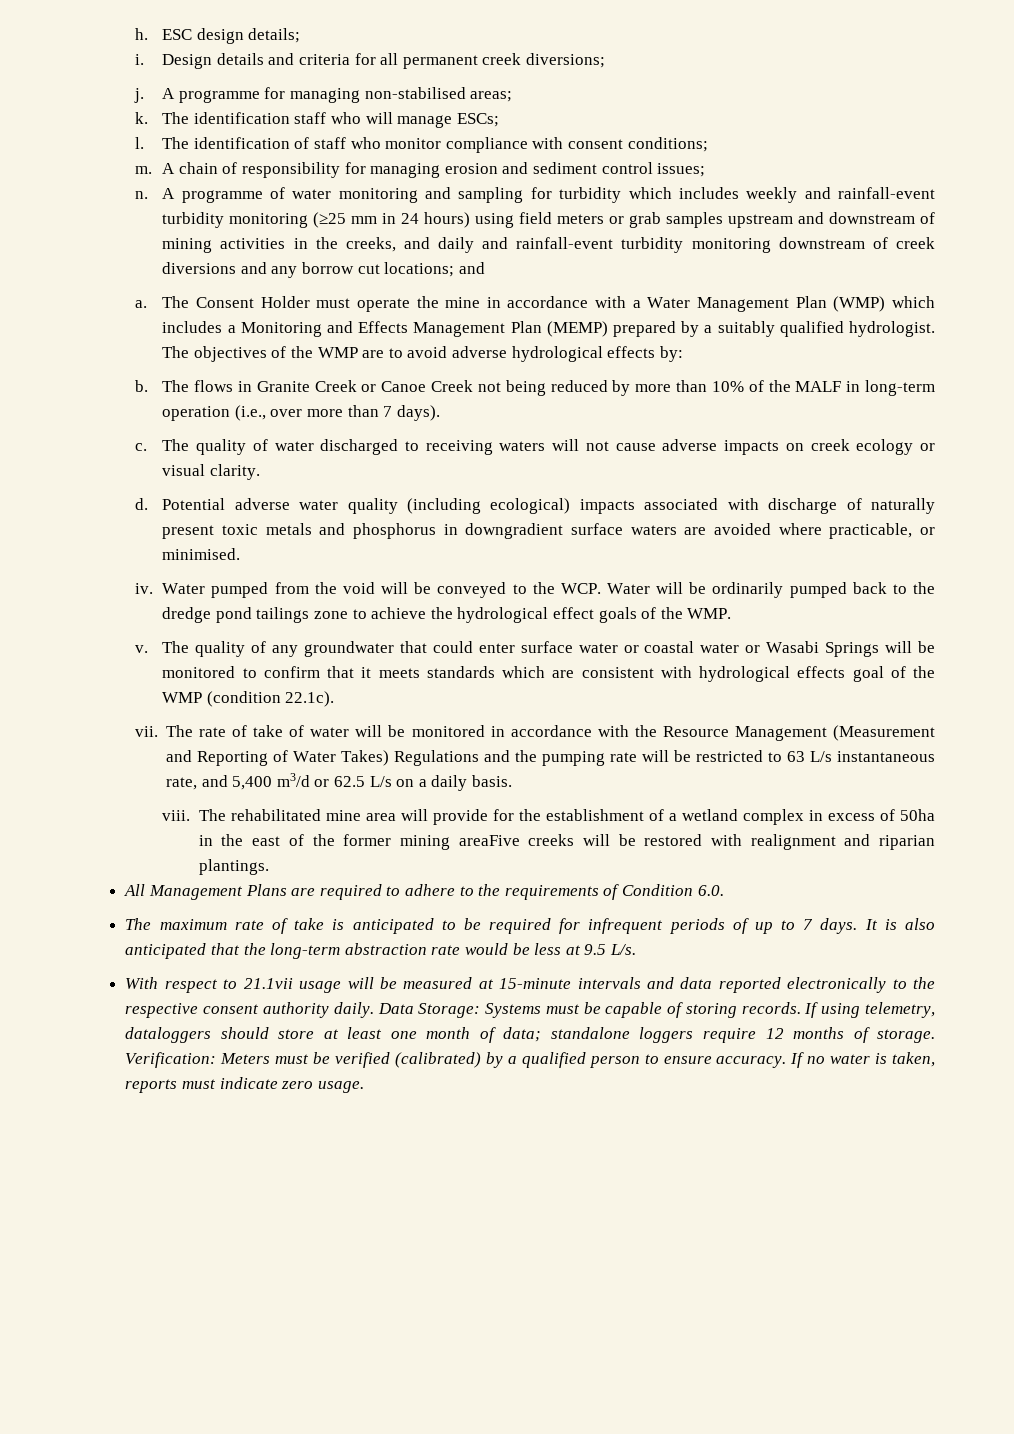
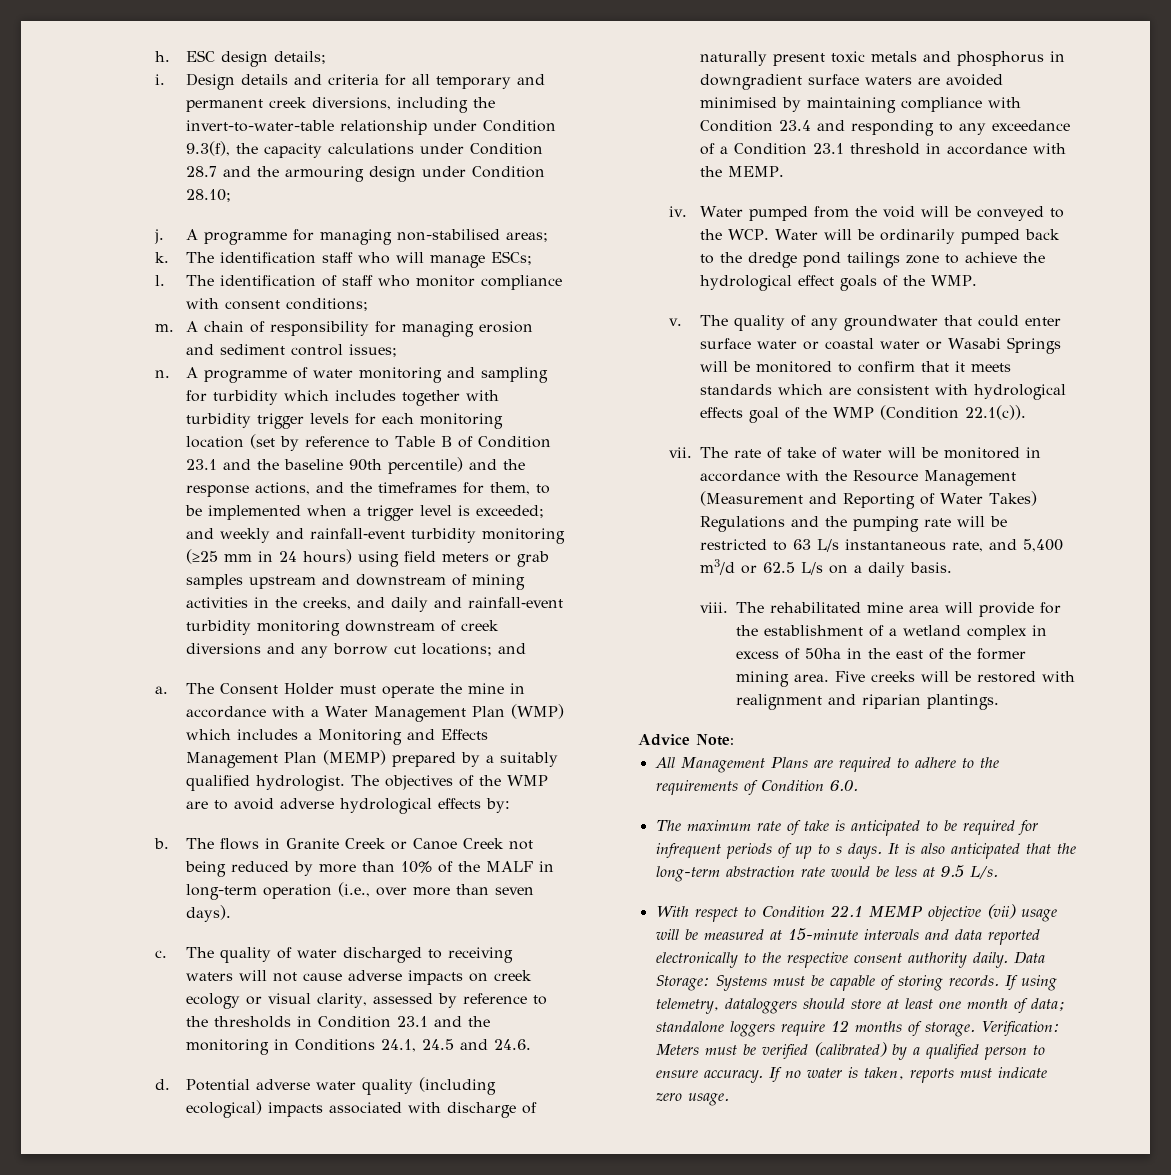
[402,53,606,69] permanent creek diversions; -> [435,74,545,89] [185,97,495,113] [185,120,556,135] [185,141,543,158] [185,166,545,182] [185,189,231,202] temporary and permanent creek diversions, including the invert-to-water-table relationship under Condition 9.3(f), the capacity calculations under Condition 28.7 and the armouring design under Condition 28.10;
(739, 193) none -> [401,390,499,406] [185,413,503,429] [185,434,551,451] [185,457,525,474] [185,482,550,497] [184,505,544,521] [185,528,214,539] together with turbidity trigger levels for each monitoring location (set by reference to Table B of Condition 23.1 and the baseline 90th percentile) and the response actions, and the timeframes for them, to be implemented when a trigger level is exceeded; and
[383,406,393,417] 7 -> [494,887,534,895] seven
[209,464,260,480] clarity. -> [316,993,547,1008] [185,1016,490,1028] [185,1039,531,1055] clarity, assessed by reference to the thresholds in Condition 23.1 and the monitoring in Conditions 24.1, 24.5 and 24.6.
[778,523,935,539] [162,548,241,560] where practicable, or minimised. -> [699,97,1021,113] [699,120,1070,136] [699,143,1066,155] [699,166,784,177] minimised by maintaining compliance with Condition 23.4 and responding to any exceedance of a Condition 23.1 threshold in accordance with the MEMP.
[206,691,335,707] (condition 22.1c). -> [879,405,1026,420] (Condition 22.1(c)).
[458,835,520,846] areaFive -> [793,671,865,682] area. Five
(269, 867) none -> [637,734,734,746] // Advice Note:
[803,919,814,930] 7 -> [835,846,842,854] s
[243,978,293,989] 21.1vii -> [762,904,1017,921] Condition 22.1 MEMP objective (vii)

